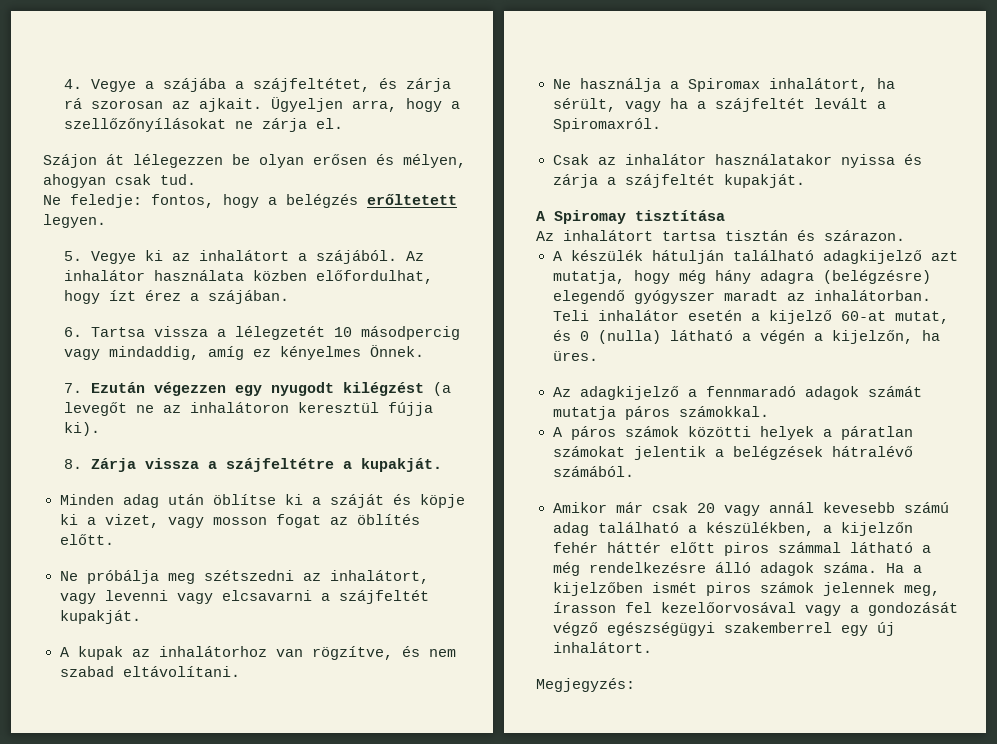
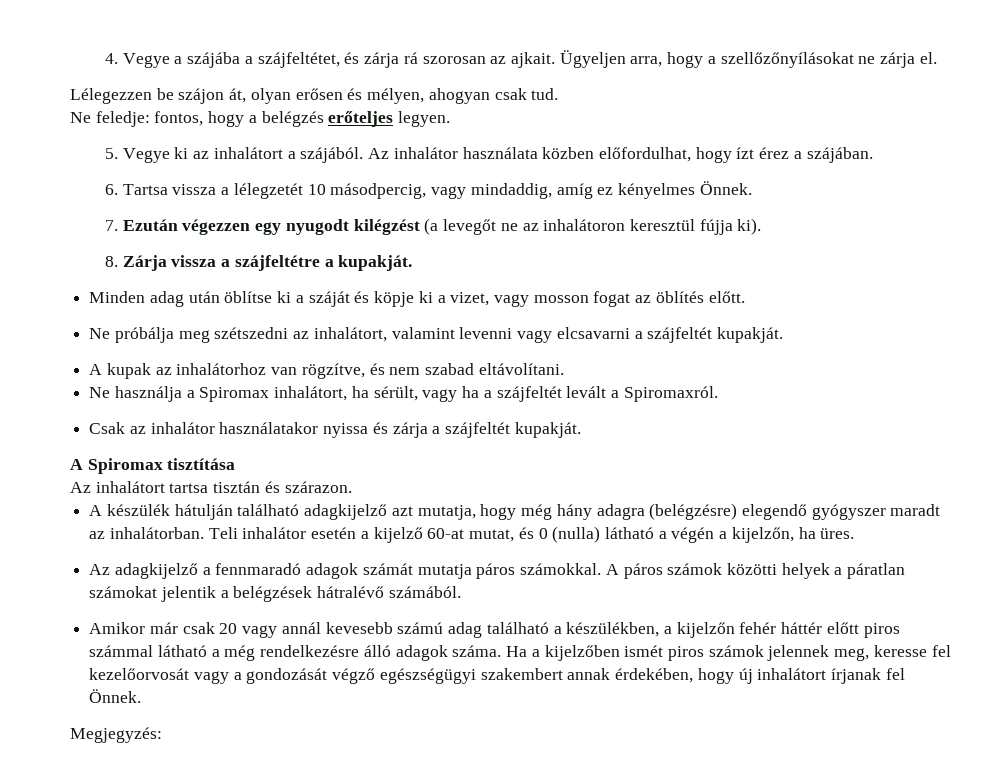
[43,154,250,168] Szájon át lélegezzen be -> [70,88,247,104] Lélegezzen be szájon át,
[367,193,457,205] erőltetett -> [328,111,394,127] erőteljes
[360,326,460,340] másodpercig -> [330,183,427,199] másodpercig,
[59,593,96,604] vagy -> [391,327,455,339] valamint
[554,210,626,224] Spiromay -> [87,458,163,474] Spiromax
(769, 411) // -> (602, 569) none
[552,602,796,613] írasson fel kezelőorvosával -> [873,645,951,657] [89,668,190,680] keresse fel kezelőorvosát
[723,622,895,636] [552,642,652,653] szakemberrel egy új inhalátort. -> [480,668,905,684] [89,689,142,703] szakembert annak érdekében, hogy új inhalátort írjanak fel Önnek.

